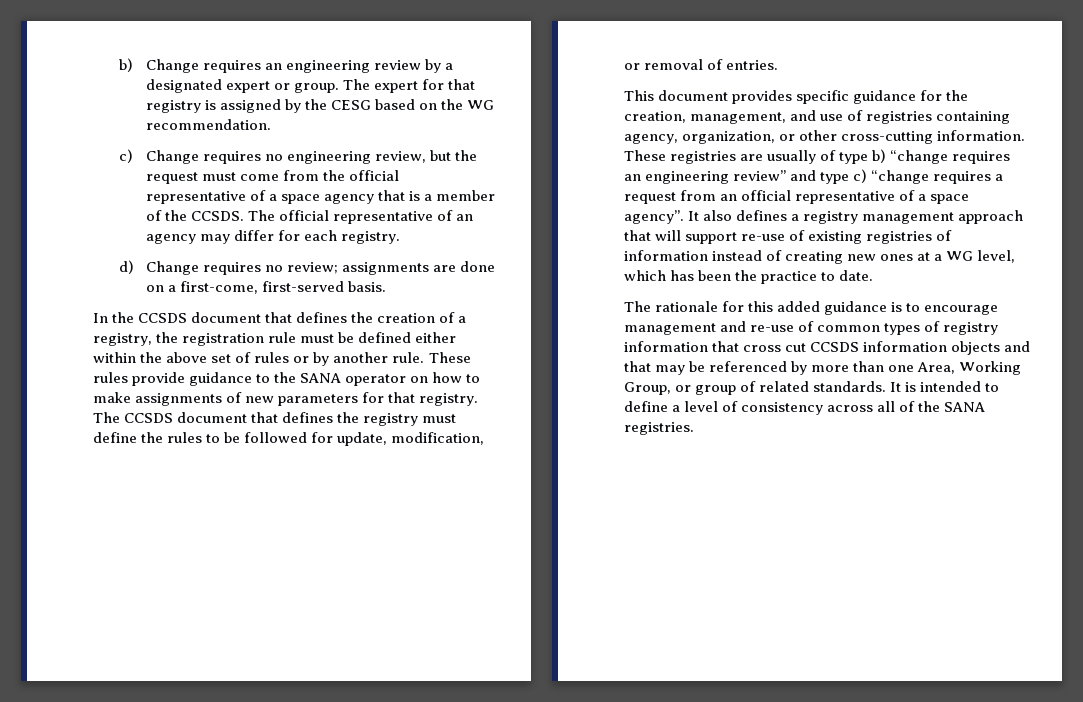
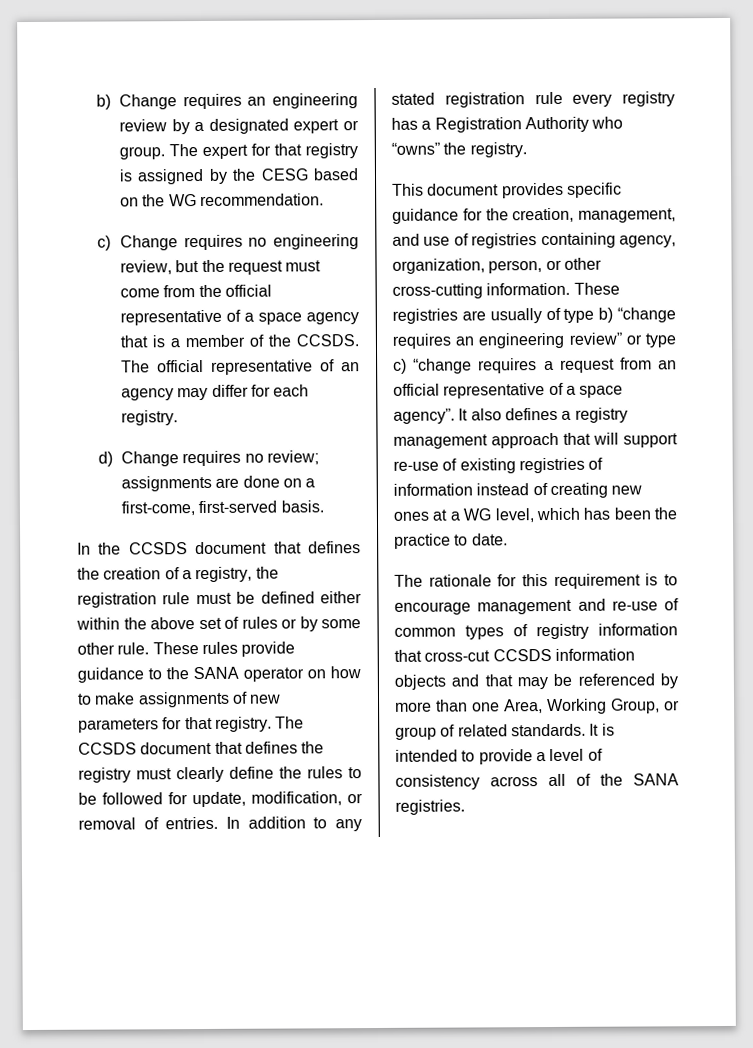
[333,352,389,363] another -> [321,619,361,629] [77,642,115,655] some other
(457, 418) none -> [176,766,224,783] clearly
(779, 65) none -> [225,816,362,832] [391,91,675,108] [391,116,624,133] [391,142,527,158] In addition to any stated registration rule every registry has a Registration Authority who “owns” the registry.
(776, 137) none -> [488,260,543,274] person,
[790,170,817,181] and -> [625,334,642,345] or
[777,301,888,315] added guidance -> [553,573,641,589] requirement
[743,343,807,352] cross cut -> [424,650,491,662] cross-cut
[624,401,668,412] define -> [478,749,533,765] provide

